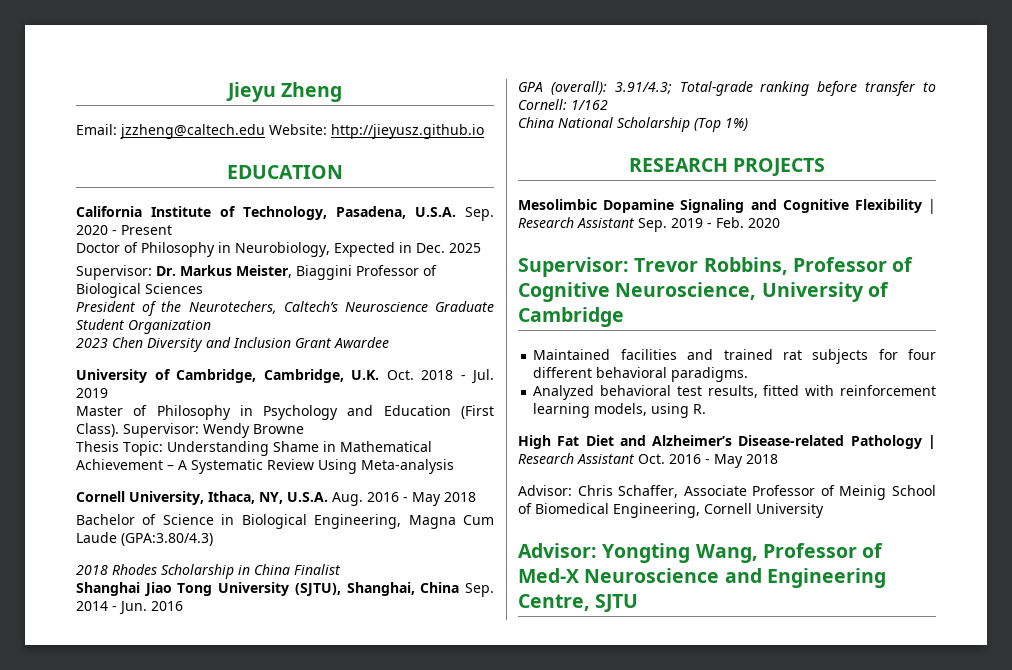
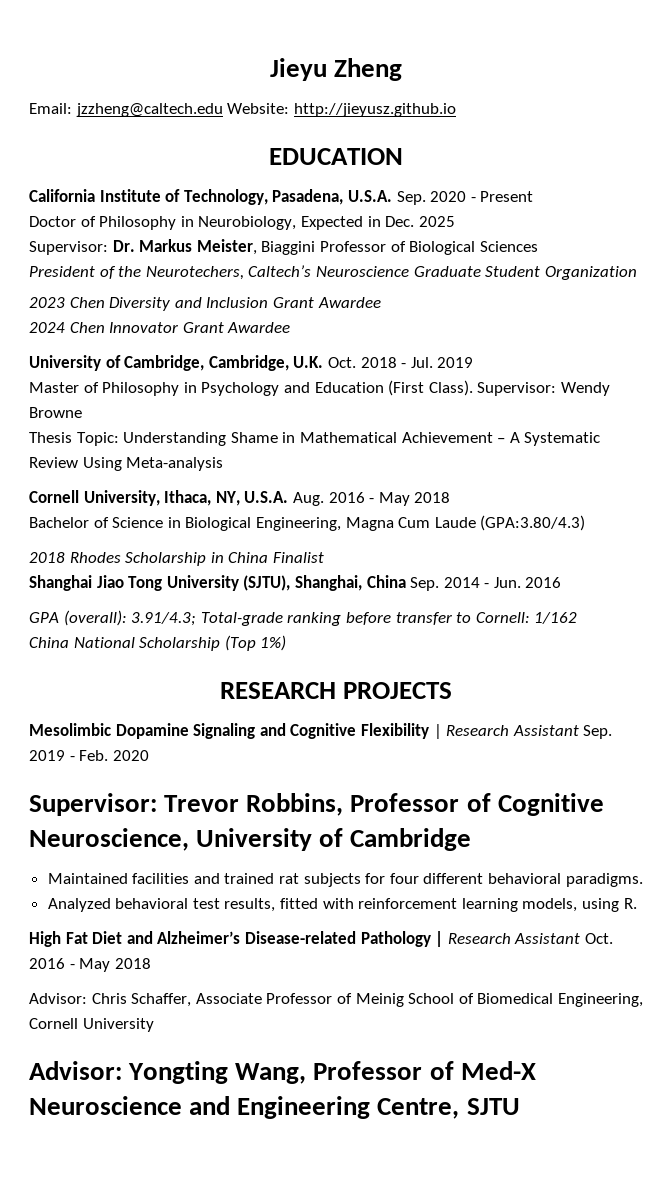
(389, 342) none -> [29,322,291,333] // 2024 Chen Innovator Grant Awardee

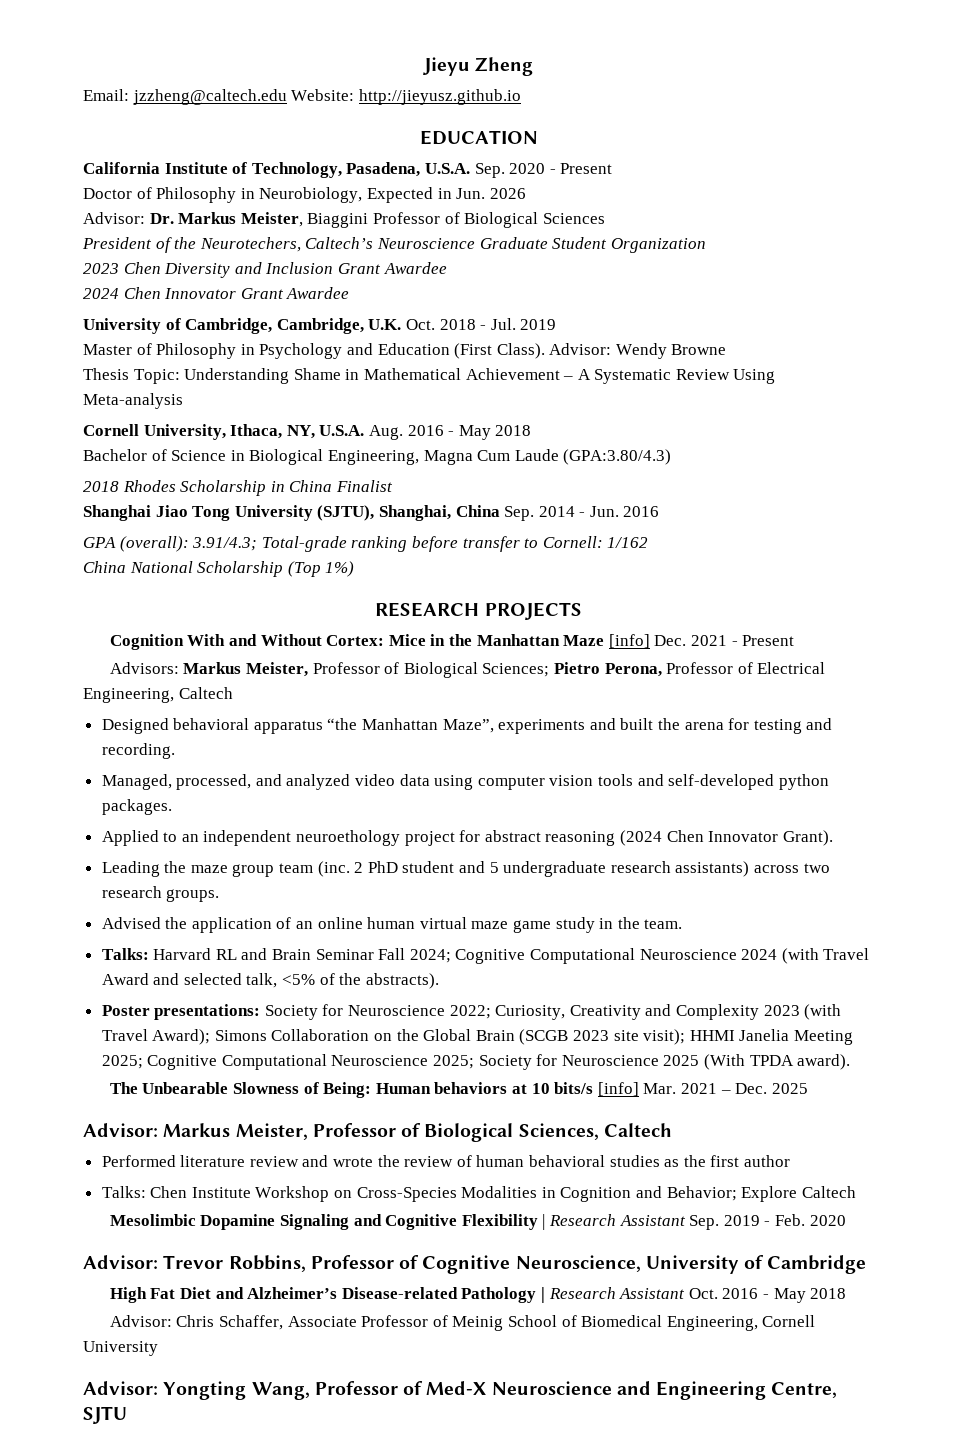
[385,216,455,227] [29,241,108,255] Dec. 2025 // Supervisor: -> [456,188,526,199] [83,212,145,224] Jun. 2026 // Advisor:
[477,382,557,396] Supervisor: -> [549,343,612,355] Advisor:
(453, 690) none -> [109,634,795,650] [109,662,826,678] [83,687,233,703] [101,718,833,734] [101,743,175,759] [101,774,829,790] [101,799,172,815] [101,830,833,846] [101,861,830,877] [101,886,220,902] [101,917,683,933] [101,948,870,964] [101,973,439,989] [101,1004,842,1020] [101,1029,853,1045] [101,1054,851,1070] [109,1082,808,1098] [83,1123,672,1142] [101,1155,790,1167] [101,1186,856,1202] // Cognition With and Without Cortex: Mice in the Manhattan Maze [info] Dec. 2021 - Present // Advisors: Markus Meister, Professor of Biological Sciences; Pietro Perona, Professor of Electrical Engineering, Caltech // Designed behavioral apparatus “the Manhattan Maze”, experiments and built the arena for testing and recording. // Managed, processed, and analyzed video data using computer vision tools and self-developed python packages. // Applied to an independent neuroethology project for abstract reasoning (2024 Chen Innovator Grant). // Leading the maze group team (inc. 2 PhD student and 5 undergraduate research assistants) across two research groups. // Advised the application of an online human virtual maze game study in the team. // Talks: Harvard RL and Brain Seminar Fall 2024; Cognitive Computational Neuroscience 2024 (with Travel Award and selected talk, <5% of the abstracts). // Poster presentations: Society for Neuroscience 2022; Curiosity, Creativity and Complexity 2023 (with Travel Award); Simons Collaboration on the Global Brain (SCGB 2023 site visit); HHMI Janelia Meeting 2025; Cognitive Computational Neuroscience 2025; Society for Neuroscience 2025 (With TPDA award). // The Unbearable Slowness of Being: Human behaviors at 10 bits/s [info] Mar. 2021 – Dec. 2025 // Advisor: Markus Meister, Professor of Biological Sciences, Caltech // Performed literature review and wrote the review of human behavioral studies as the first author // Talks: Chen Institute Workshop on Cross-Species Modalities in Cognition and Behavior; Explore Caltech
[29,793,157,816] Supervisor: -> [83,1255,158,1269] Advisor:
[47,873,643,887] [47,898,637,912] // Maintained facilities and trained rat subjects for four different behavioral paradigms. // Analyzed behavioral test results, fitted with reinforcement learning models, using R. -> (867, 1264) none

